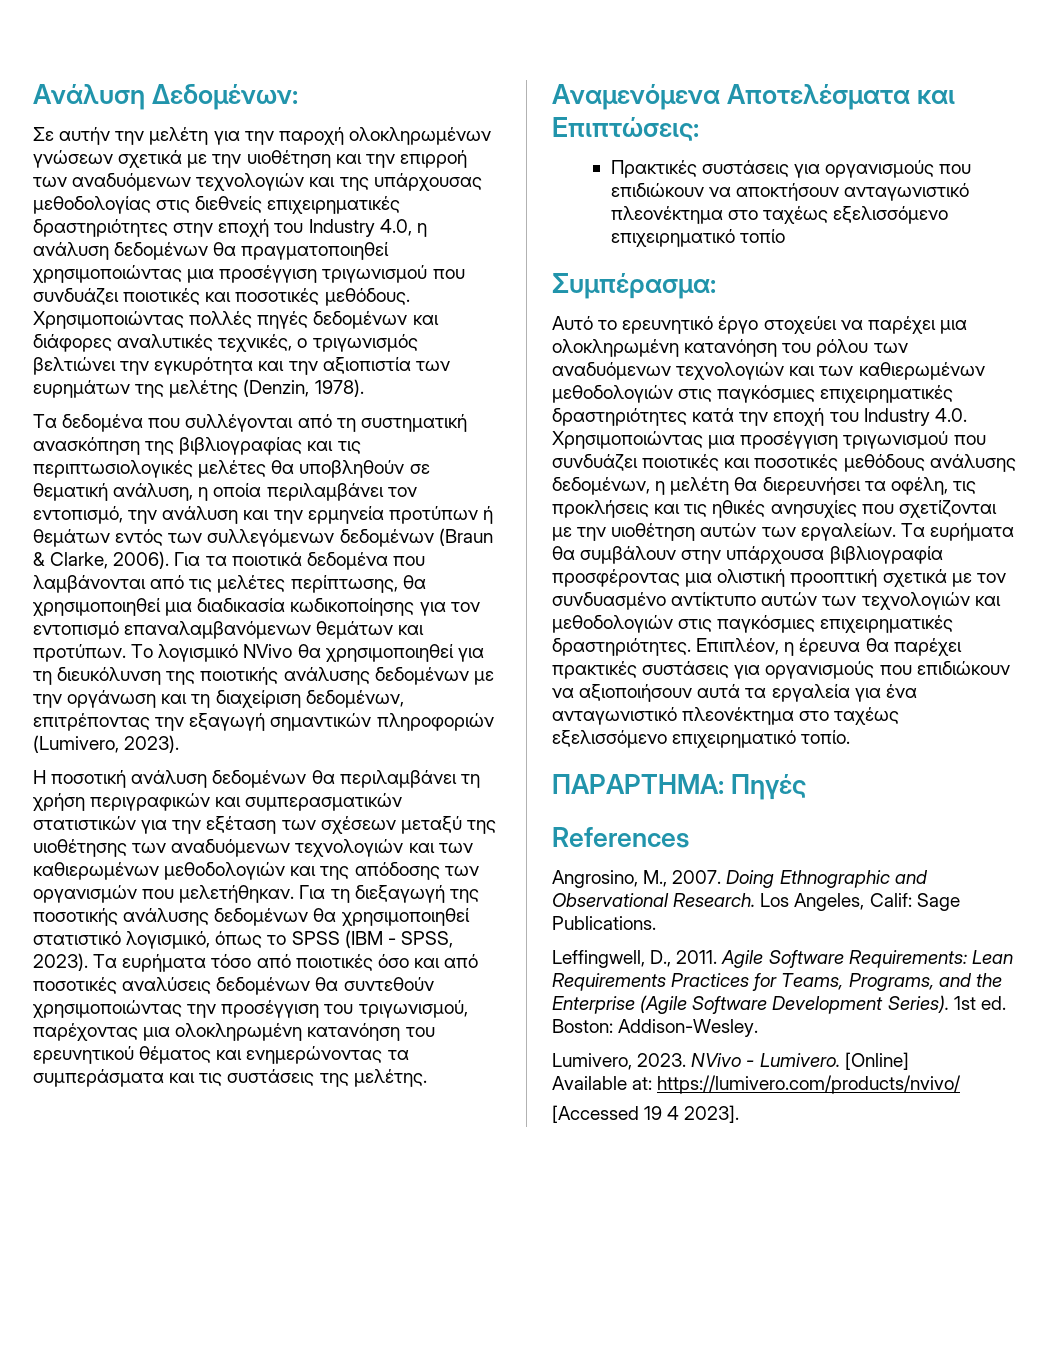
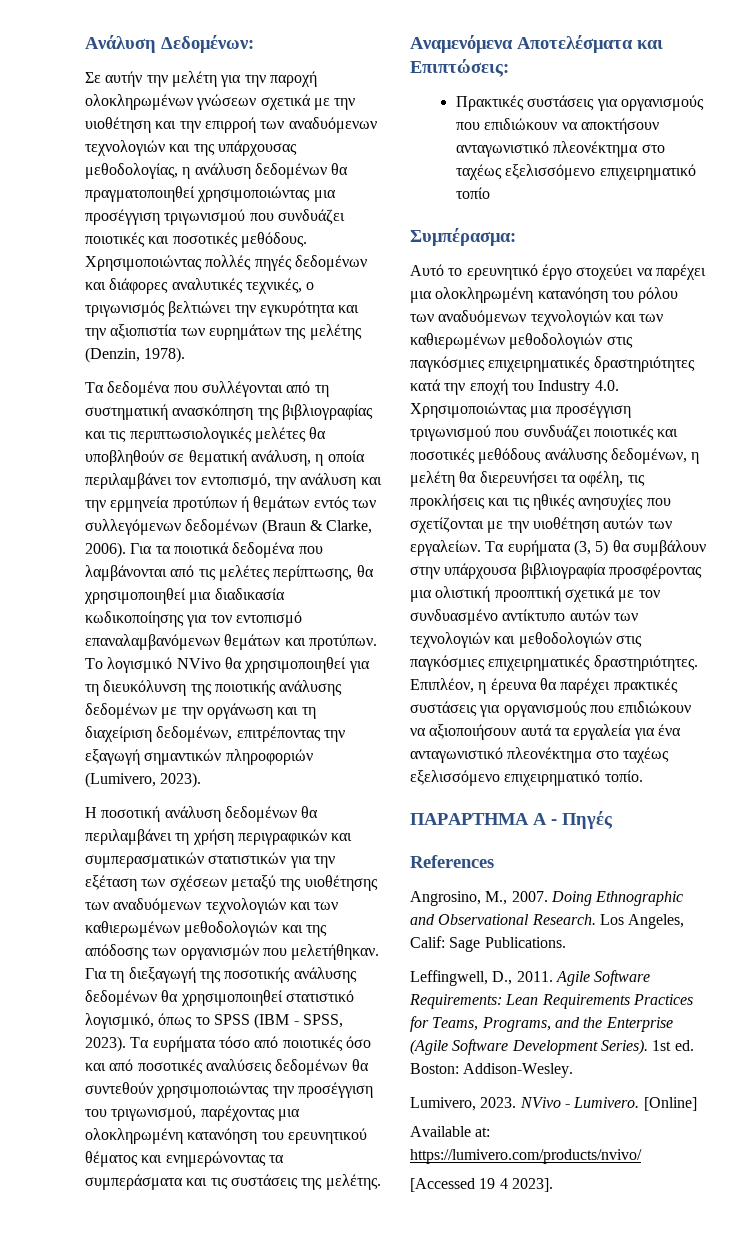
[33,196,401,214] [33,219,412,237] μεθοδολογίας στις διεθνείς επιχειρηματικές δραστηριότητες στην εποχή του Industry 4.0, -> [85,163,178,179] μεθοδολογίας,
(1014, 532) none -> [573,540,609,556] (3, 5)
[552,774,724,794] ΠΑΡΑΡΤΗΜΑ: -> [410,813,557,825] ΠΑΡΑΡΤΗΜΑ Α -

